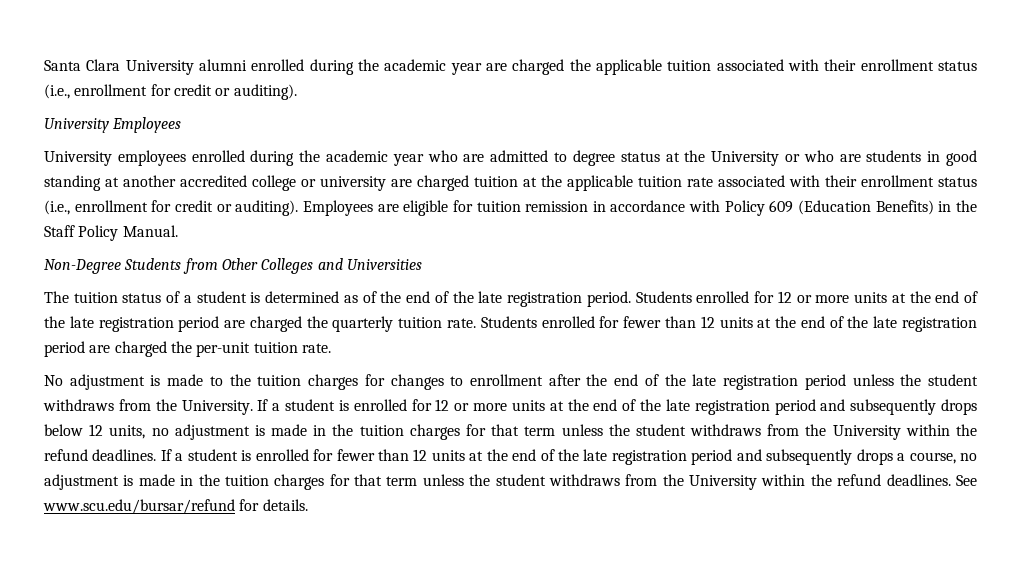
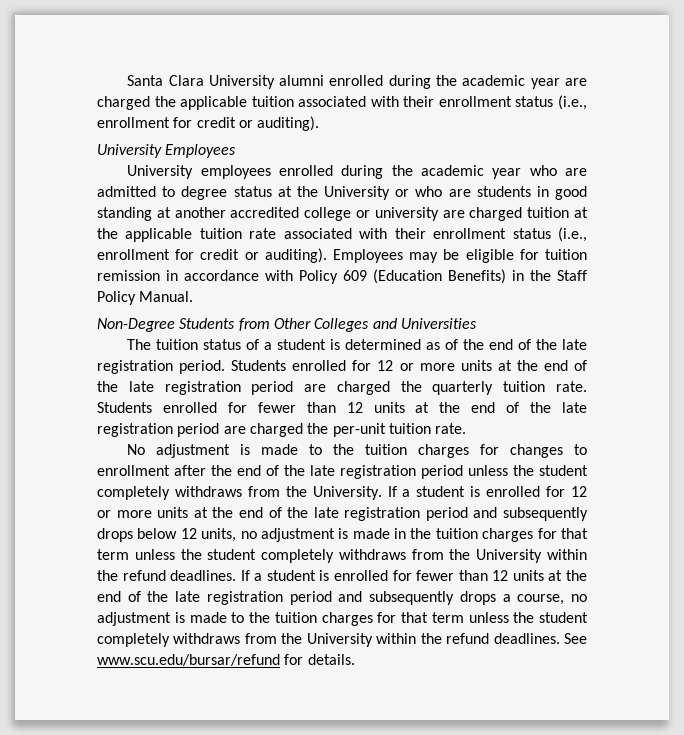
[377,204,399,212] are -> [409,249,460,263] may be
(979, 380) none -> [97,486,170,500] completely
(686, 430) none -> [261,549,335,563] completely
[180,474,546,490] in the tuition charges for that term unless the student -> [231,612,588,626] [97,633,170,647] to the tuition charges for that term unless the student completely

